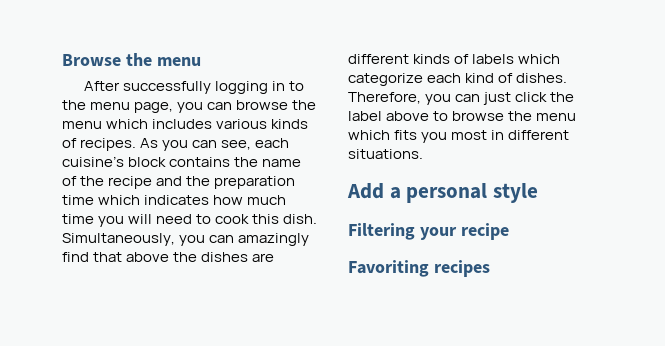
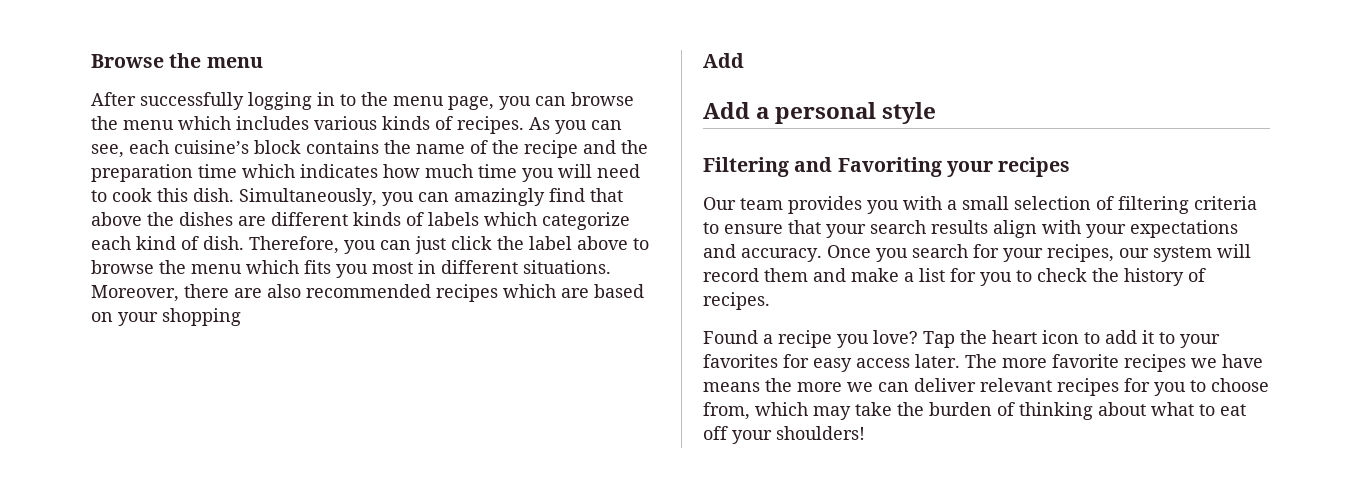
[516,73,568,83] dishes. -> [203,236,244,250] dish.
(423, 154) none -> [91,284,644,302] [91,308,241,326] [703,53,744,68] Moreover, there are also recommended recipes which are based on your shopping // Add
[419,223,509,240] [348,260,490,277] your recipe // Favoriting recipes -> [794,157,1071,177] [703,196,1257,214] [703,220,1238,238] [703,244,1251,262] [703,268,1206,286] [703,292,770,310] [703,330,1220,348] [703,354,1263,372] [703,378,1269,396] [703,402,1246,420] [703,426,865,444] and Favoriting your recipes // Our team provides you with a small selection of filtering criteria to ensure that your search results align with your expectations and accuracy. Once you search for your recipes, our system will record them and make a list for you to check the history of recipes. // Found a recipe you love? Tap the heart icon to add it to your favorites for easy access later. The more favorite recipes we have means the more we can deliver relevant recipes for you to choose from, which may take the burden of thinking about what to eat off your shoulders!

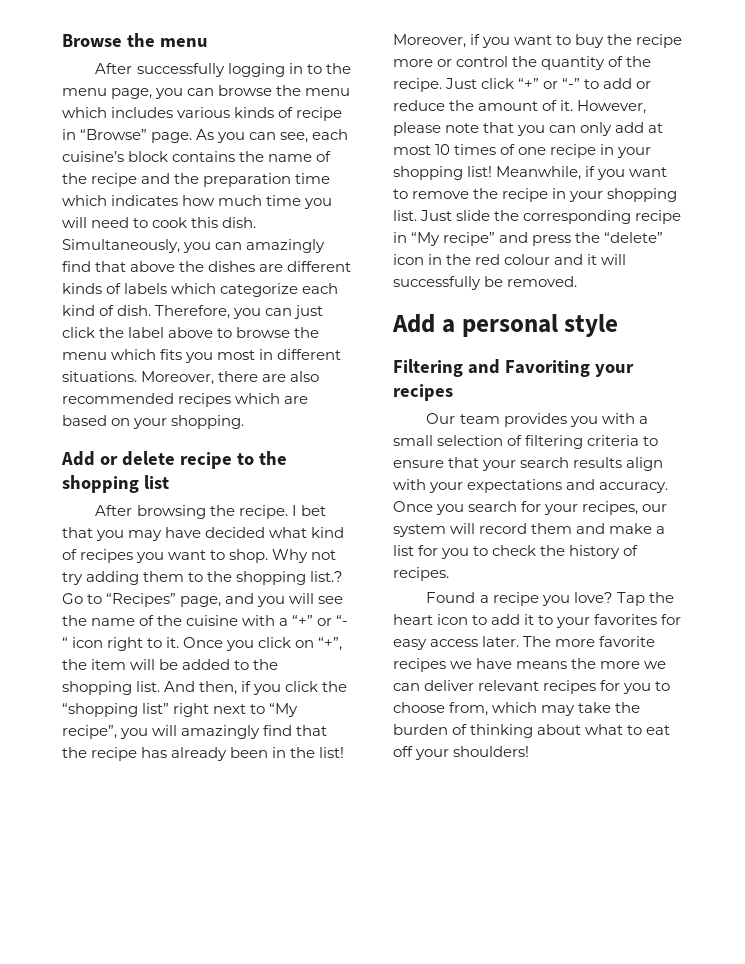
[457,116,524,134] recipes. -> [296,107,343,121] [62,129,193,143] recipe in “Browse” page.
[162,308,241,326] [703,53,744,68] shopping // Add -> [171,415,245,429] [61,451,287,469] [62,475,169,493] [95,505,326,519] [62,527,345,541] [62,549,337,563] [62,571,344,585] [62,593,344,607] [62,615,349,626] [62,637,343,651] [62,659,279,670] [62,681,348,695] [62,703,299,717] [62,725,328,739] [62,747,345,761] [393,34,683,48] [393,56,652,70] [393,78,652,92] [393,100,647,114] [393,122,664,136] [393,144,652,158] [393,166,668,180] [393,188,678,202] [393,210,682,224] [393,232,664,246] [393,254,627,265] [393,276,578,290] shopping. // Add or delete recipe to the shopping list // After browsing the recipe. I bet that you may have decided what kind of recipes you want to shop. Why not try adding them to the shopping list.? Go to “Recipes” page, and you will see the name of the cuisine with a “+” or “- “ icon right to it. Once you click on “+”, the item will be added to the shopping list. And then, if you click the “shopping list” right next to “My recipe”, you will amazingly find that the recipe has already been in the list! Moreover, if you want to buy the recipe more or control the quantity of the recipe. Just click “+” or “-” to add or reduce the amount of it. However, please note that you can only add at most 10 times of one recipe in your shopping list! Meanwhile, if you want to remove the recipe in your shopping list. Just slide the corresponding recipe in “My recipe” and press the “delete” icon in the red colour and it will successfully be removed.

